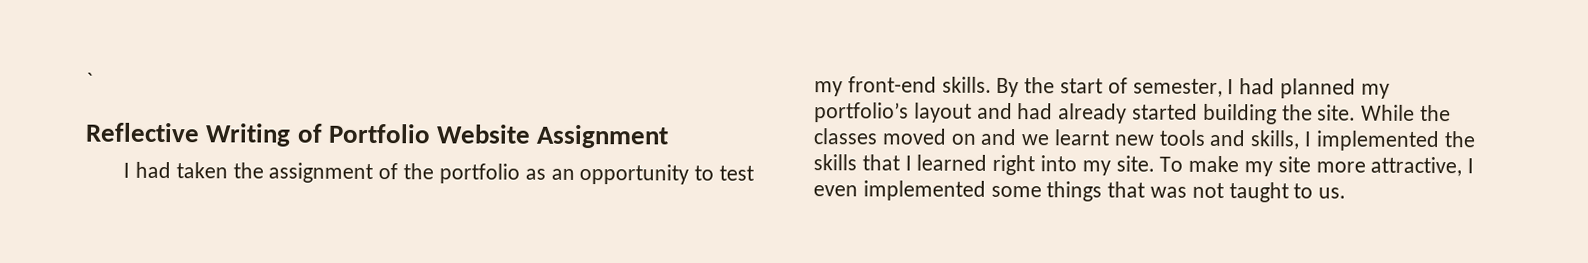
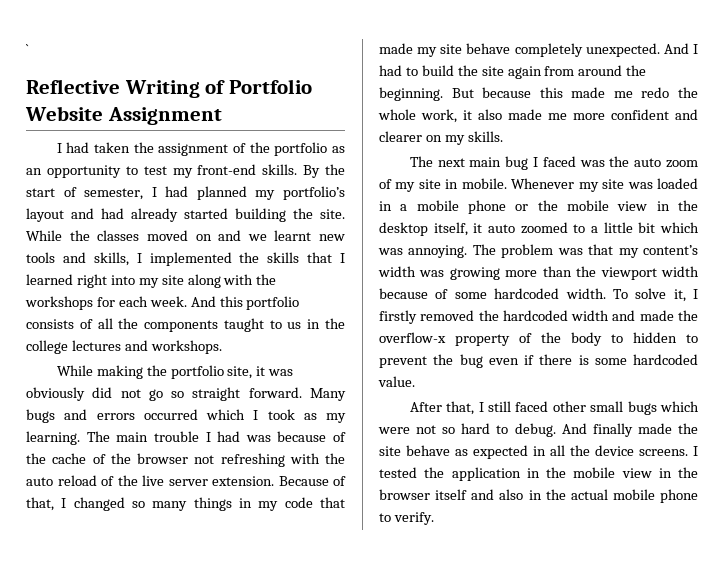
[1115,155,1475,177] [813,180,1347,203] site. To make my site more attractive, I even implemented some things that was not taught to us. -> [161,274,277,288] [25,296,300,310] [26,318,345,332] [26,340,222,354] [56,365,294,379] [26,387,346,401] [26,409,346,423] [26,431,346,445] [26,453,345,467] [26,475,346,486] [26,497,345,511] [379,43,698,57] [379,65,647,79] [379,87,698,101] [378,109,698,123] [379,131,503,145] [409,156,698,170] [379,178,698,192] [379,200,698,214] [379,222,699,236] [378,244,698,258] [378,266,699,280] [379,288,698,302] [379,310,698,324] [379,332,698,346] [379,354,698,368] [378,376,415,387] [409,401,699,415] [378,423,698,437] [379,445,698,459] [379,467,698,481] [379,489,698,503] [379,512,434,525] site along with the workshops for each week. And this portfolio consists of all the components taught to us in the college lectures and workshops. // While making the portfolio site, it was obviously did not go so straight forward. Many bugs and errors occurred which I took as my learning. The main trouble I had was because of the cache of the browser not refreshing with the auto reload of the live server extension. Because of that, I changed so many things in my code that made my site behave completely unexpected. And I had to build the site again from around the beginning. But because this made me redo the whole work, it also made me more confident and clearer on my skills. // The next main bug I faced was the auto zoom of my site in mobile. Whenever my site was loaded in a mobile phone or the mobile view in the desktop itself, it auto zoomed to a little bit which was annoying. The problem was that my content’s width was growing more than the viewport width because of some hardcoded width. To solve it, I firstly removed the hardcoded width and made the overflow-x property of the body to hidden to prevent the bug even if there is some hardcoded value. // After that, I still faced other small bugs which were not so hard to debug. And finally made the site behave as expected in all the device screens. I tested the application in the mobile view in the browser itself and also in the actual mobile phone to verify.

